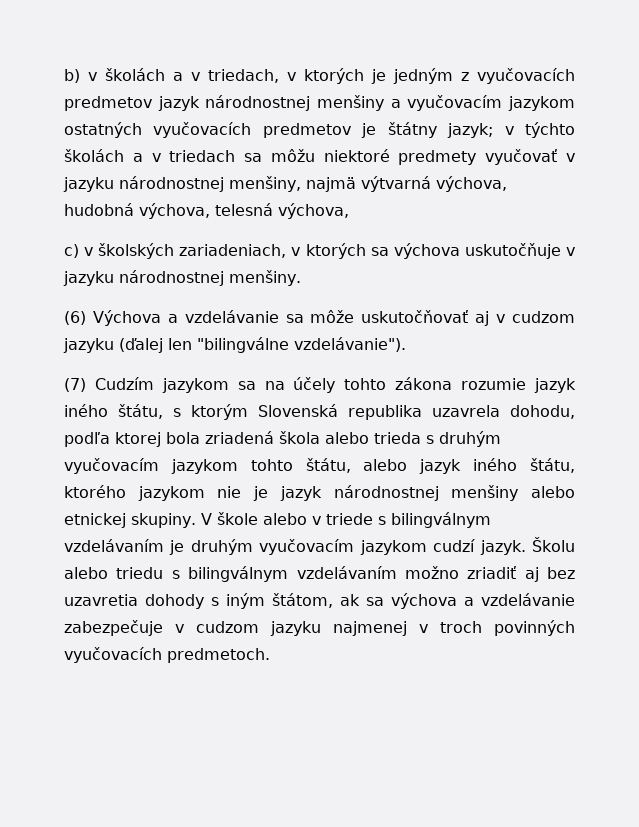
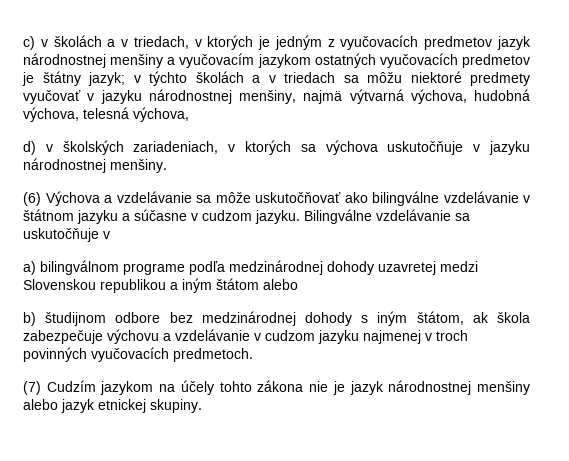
[64,69,80,83] b) -> [23,36,35,50] c)
[64,244,79,258] c) -> [23,141,36,155] d)
[475,311,576,326] [63,337,406,353] [64,377,577,393] [64,404,575,420] [64,431,501,447] [64,458,575,474] [64,485,575,501] [64,512,491,528] [64,537,575,555] [64,566,575,582] [64,594,138,606] aj v cudzom jazyku (ďalej len "bilingválne vzdelávanie"). // (7) Cudzím jazykom sa na účely tohto zákona rozumie jazyk iného štátu, s ktorým Slovenská republika uzavrela dohodu, podľa ktorej bola zriadená škola alebo trieda s druhým vyučovacím jazykom tohto štátu, alebo jazyk iného štátu, ktorého jazykom nie je jazyk národnostnej menšiny alebo etnickej skupiny. V škole alebo v triede s bilingválnym vzdelávaním je druhým vyučovacím jazykom cudzí jazyk. Školu alebo triedu s bilingválnym vzdelávaním možno zriadiť aj bez uzavretia -> [344,191,530,206] [23,209,470,224] [23,228,110,242] [23,260,478,275] [23,278,298,293] [23,311,296,326] ako bilingválne vzdelávanie v štátnom jazyku a súčasne v cudzom jazyku. Bilingválne vzdelávanie sa uskutočňuje v // a) bilingválnom programe podľa medzinárodnej dohody uzavretej medzi Slovenskou republikou a iným štátom alebo // b) študijnom odbore bez medzinárodnej
[366,593,575,609] [64,620,163,636] sa výchova a vzdelávanie zabezpečuje -> [496,312,530,323] [23,329,250,344] škola zabezpečuje výchovu a vzdelávanie
(270, 655) none -> [23,380,530,395] [23,399,202,413] // (7) Cudzím jazykom na účely tohto zákona nie je jazyk národnostnej menšiny alebo jazyk etnickej skupiny.

